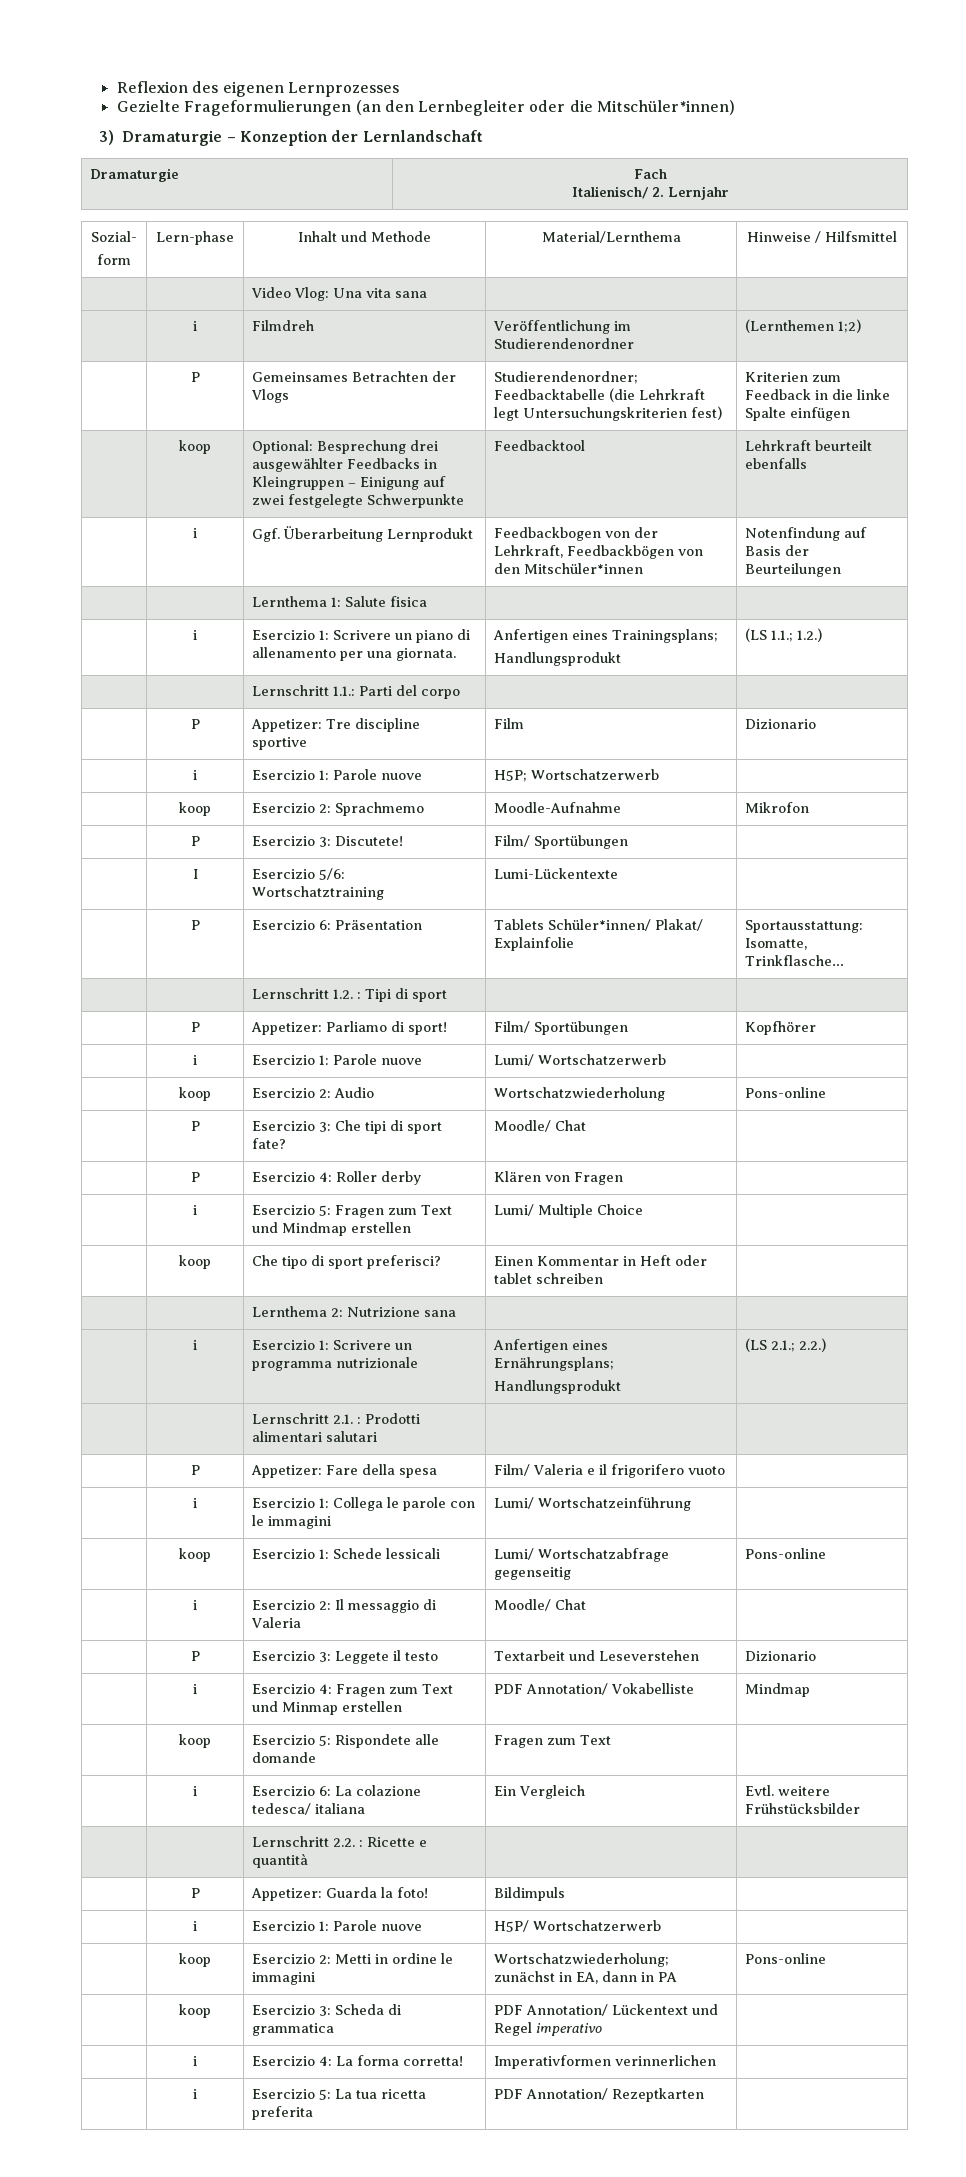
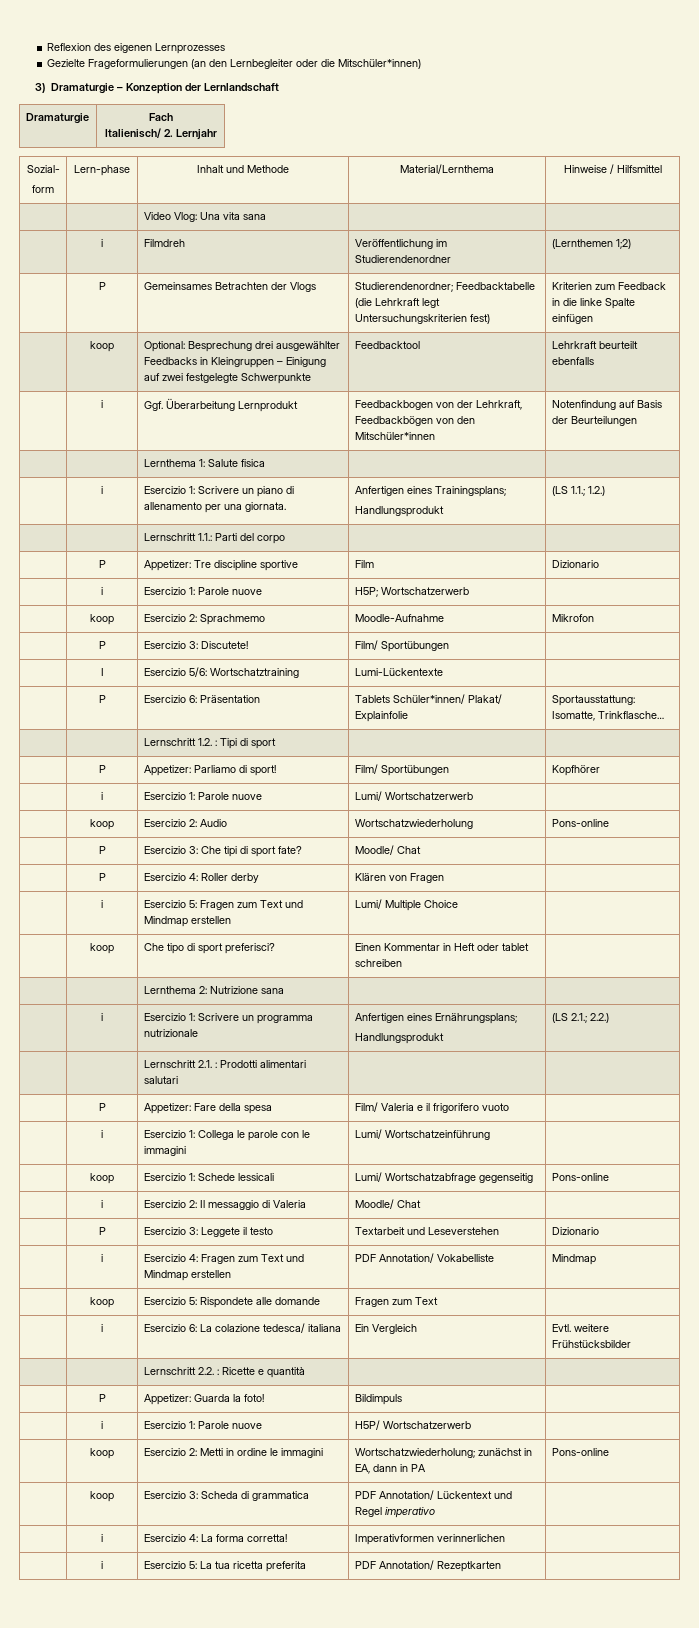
[282,1702,339,1715] Minmap -> [143,1270,188,1281] Mindmap

